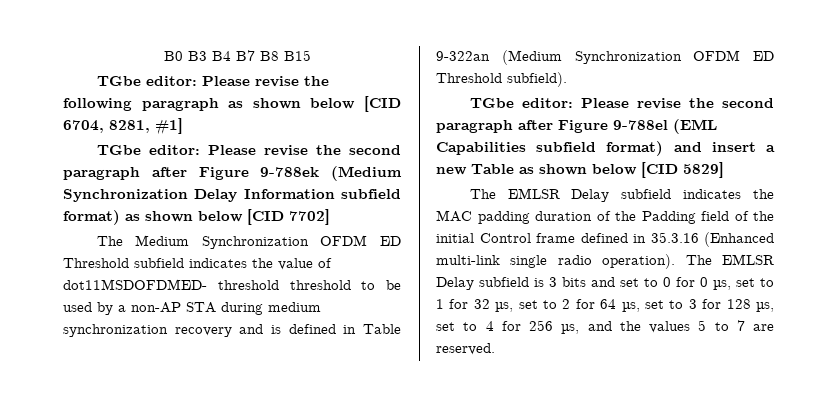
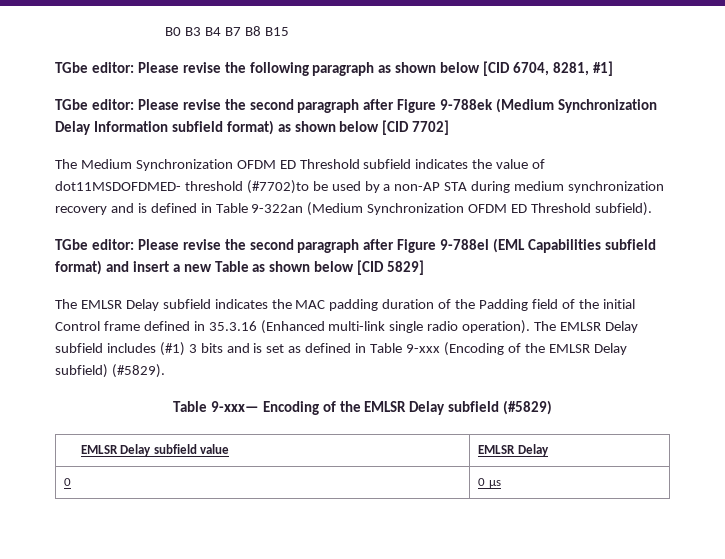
[289,280,376,290] threshold to -> [246,180,309,194] (#7702)to
[534,278,544,287] is -> [106,342,185,356] includes (#1)
[620,277,774,290] [436,299,774,312] [436,320,774,334] [436,343,495,355] set to 0 for 0 µs, set to 1 for 32 µs, set to 2 for 64 µs, set to 3 for 128 µs, set to 4 for 256 µs, and the values 5 to 7 are reserved. -> [253,342,627,356] [55,364,165,378] [172,400,553,415] [80,444,230,456] [478,444,549,456] [64,478,72,486] [478,478,501,488] is set as defined in Table 9-xxx (Encoding of the EMLSR Delay subfield) (#5829). // Table 9-xxx— Encoding of the EMLSR Delay subfield (#5829) // EMLSR Delay subfield value | EMLSR Delay // 0 | 0 μs

